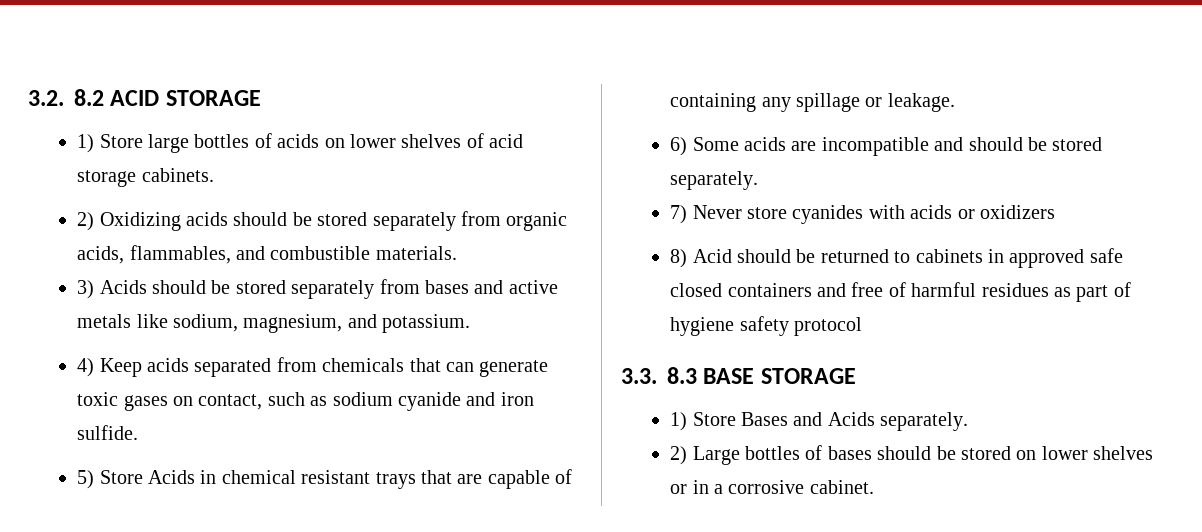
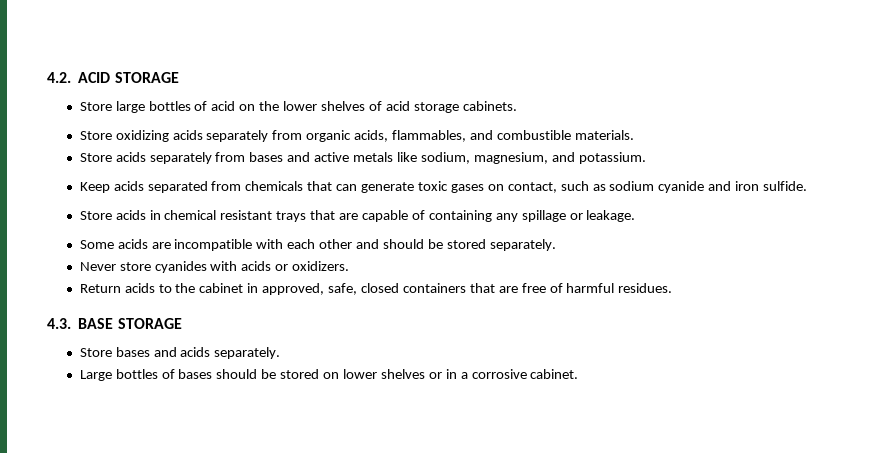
[28,89,104,106] 3.2. 8.2 -> [47,72,71,83] 4.2.
[77,134,95,153] 1) -> (179, 77) none
[277,134,345,148] acids on -> [211,101,280,111] acid on the
[77,212,368,231] 2) Oxidizing acids should be stored -> [79,130,203,142] Store oxidizing acids
[77,280,286,299] 3) Acids should be stored -> [79,152,146,162] Store acids
[77,358,95,377] 4) -> (646, 158) none
[77,470,195,489] 5) Store Acids -> [79,210,146,220] Store acids
[670,137,688,156] 6) -> (636, 216) none
(929, 146) none -> [256,239,353,249] with each other
[670,205,688,224] 7) -> (556, 245) none
[979,205,1055,219] [670,248,1123,268] [670,282,1131,302] [670,316,862,336] [621,367,856,384] [670,412,969,431] [670,446,688,465] oxidizers // 8) Acid should be returned to cabinets in approved safe closed containers and free of harmful residues as part of hygiene safety protocol // 3.3. 8.3 BASE STORAGE // 1) Store Bases and Acids separately. // 2) -> [292,261,350,271] [79,283,673,295] [47,318,182,329] [79,347,281,359] oxidizers. // Return acids to the cabinet in approved, safe, closed containers that are free of harmful residues. // 4.3. BASE STORAGE // Store bases and acids separately. //

